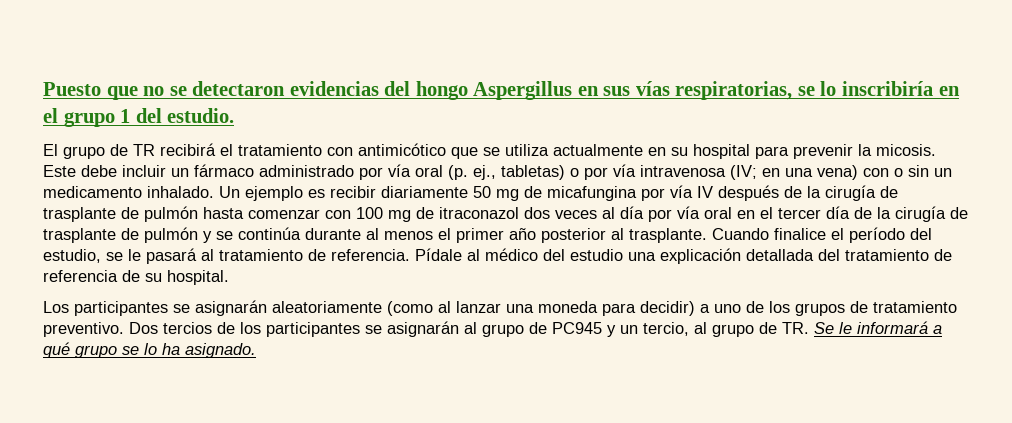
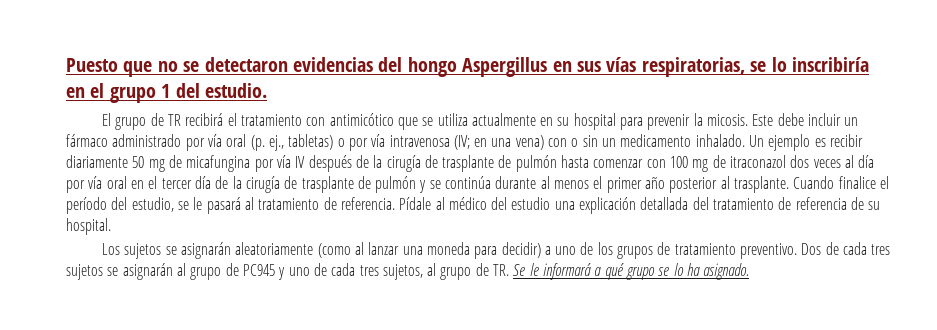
[74,301,168,316] participantes -> [124,243,162,259] sujetos
[163,322,360,337] tercios de los participantes -> [825,242,891,255] [66,264,103,280] de cada tres sujetos
[620,322,689,336] un tercio, -> [288,263,423,280] uno de cada tres sujetos,

